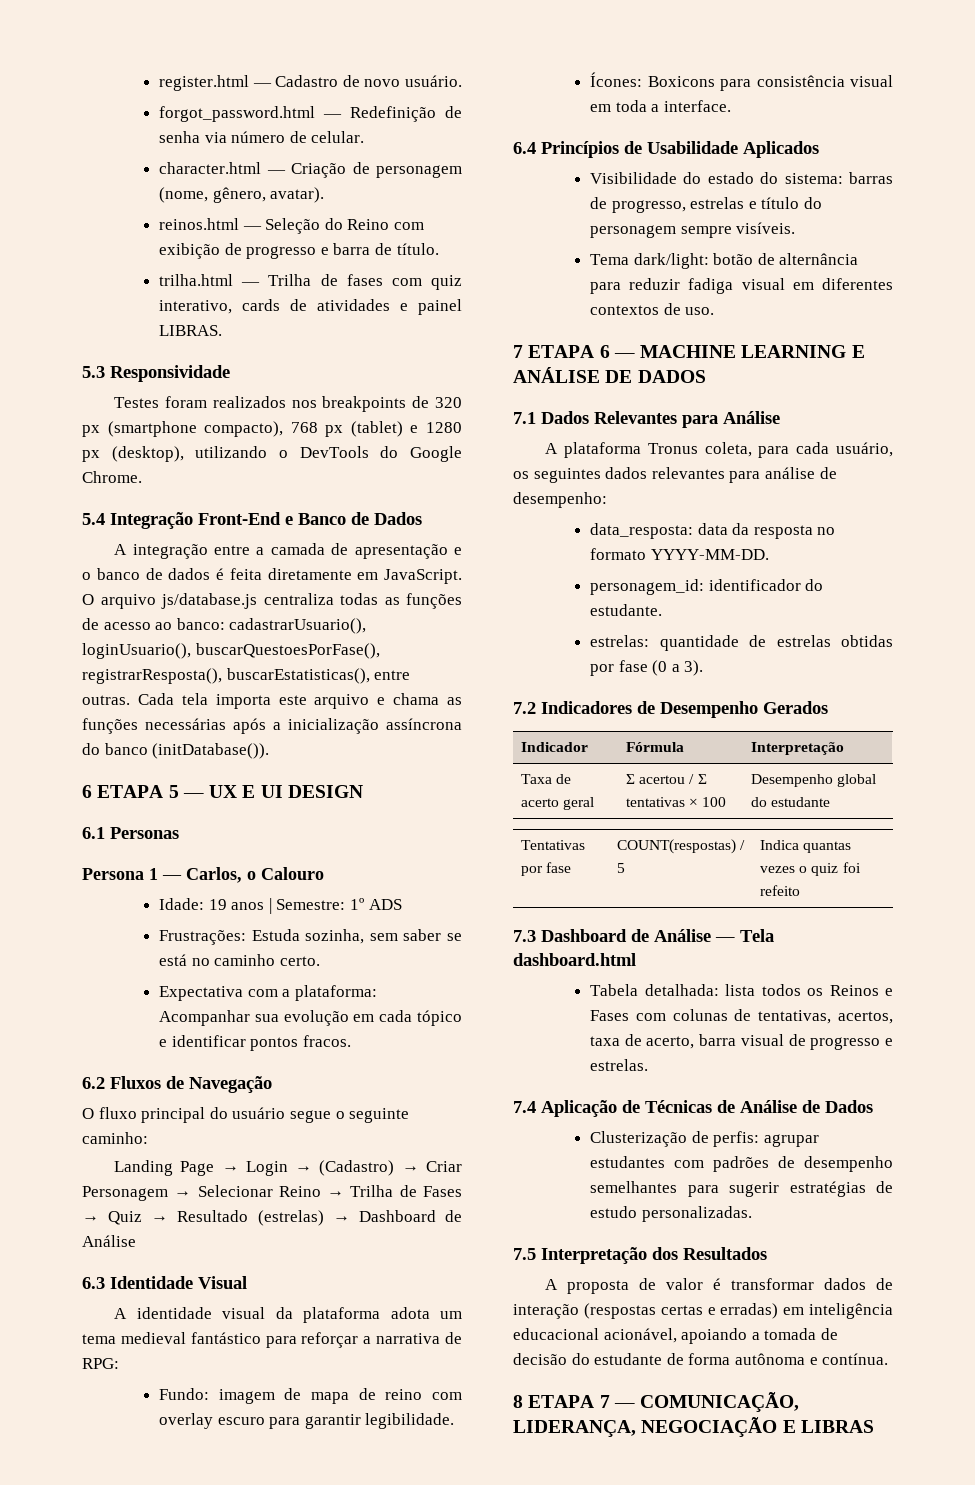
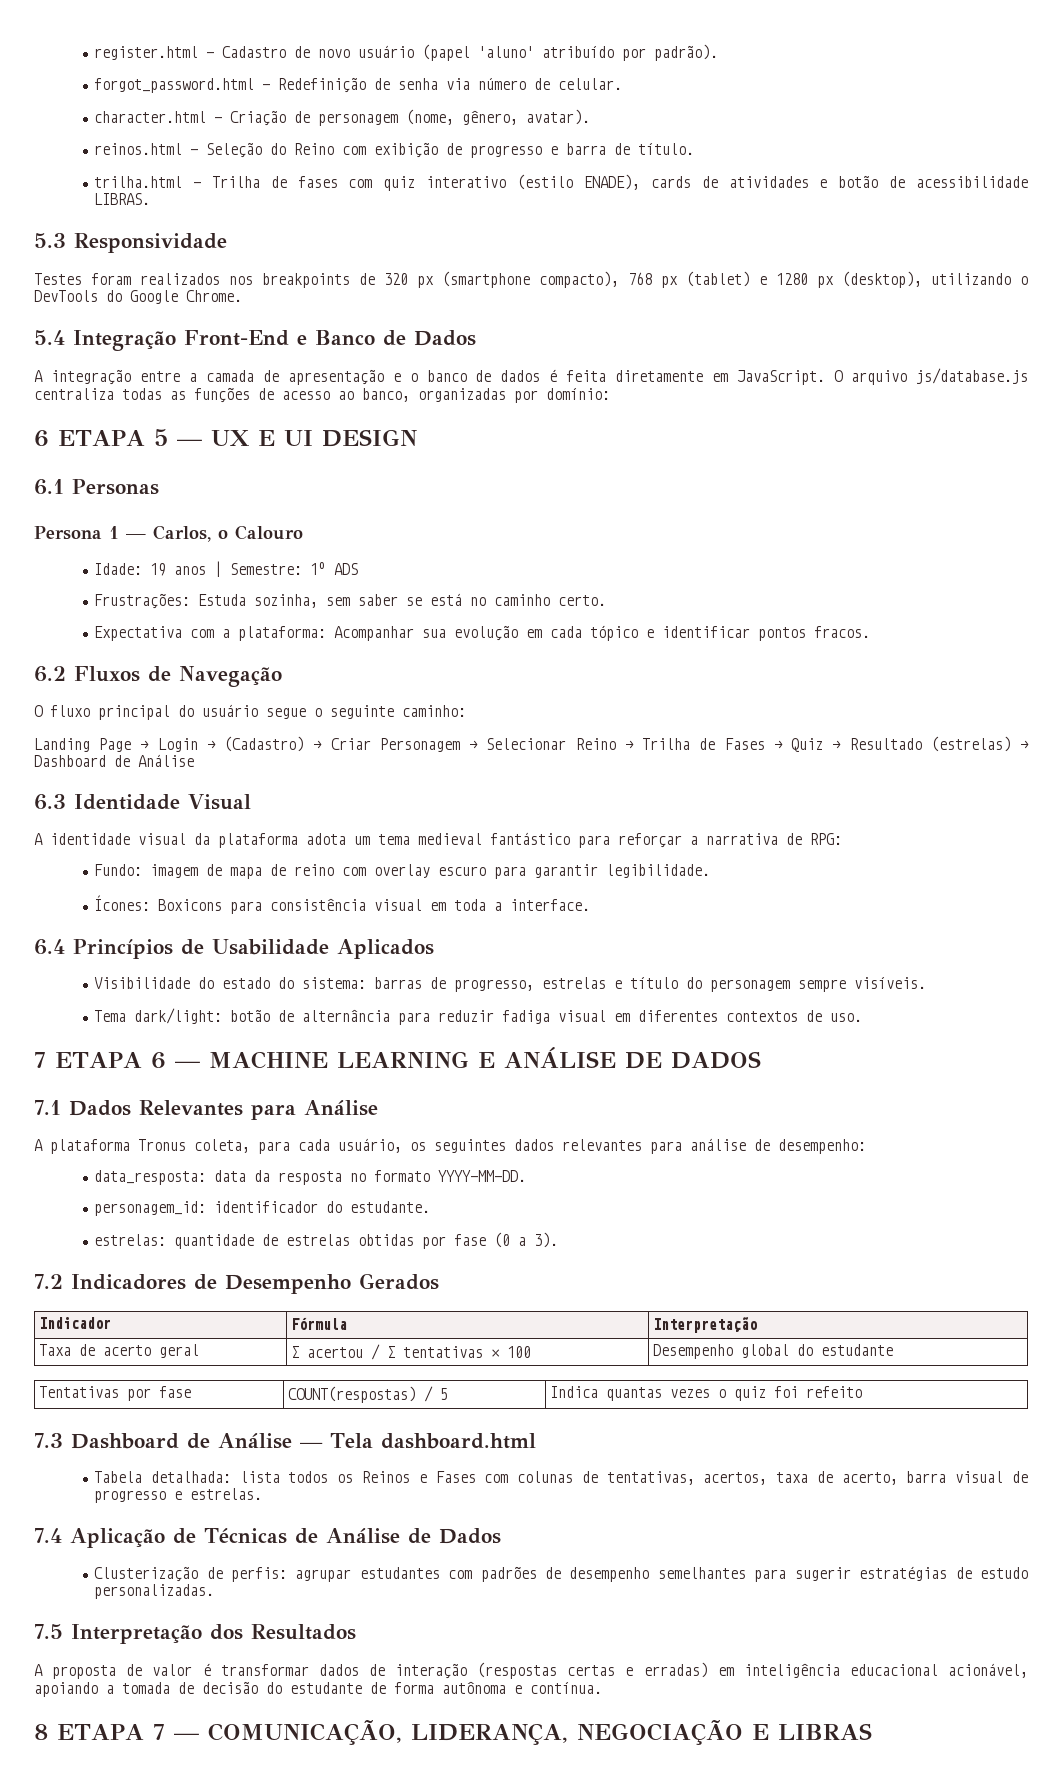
[404,75,462,87] usuário. -> [358,44,719,61] usuário (papel 'aluno' atribuído por padrão).
[159,300,233,314] interativo, -> [426,174,640,190] interativo (estilo ENADE),
[418,299,463,315] painel -> [838,175,1029,188] botão de acessibilidade
[176,618,367,634] [82,643,380,659] [82,668,411,684] [82,693,462,709] [82,718,462,734] [82,743,270,759] banco: cadastrarUsuario(), loginUsuario(), buscarQuestoesPorFase(), registrarResposta(), buscarEstatisticas(), entre outras. Cada tela importa este arquivo e chama as funções necessárias após a inicialização assíncrona do banco (initDatabase()). -> [362,388,610,403] banco, organizadas por domínio:

